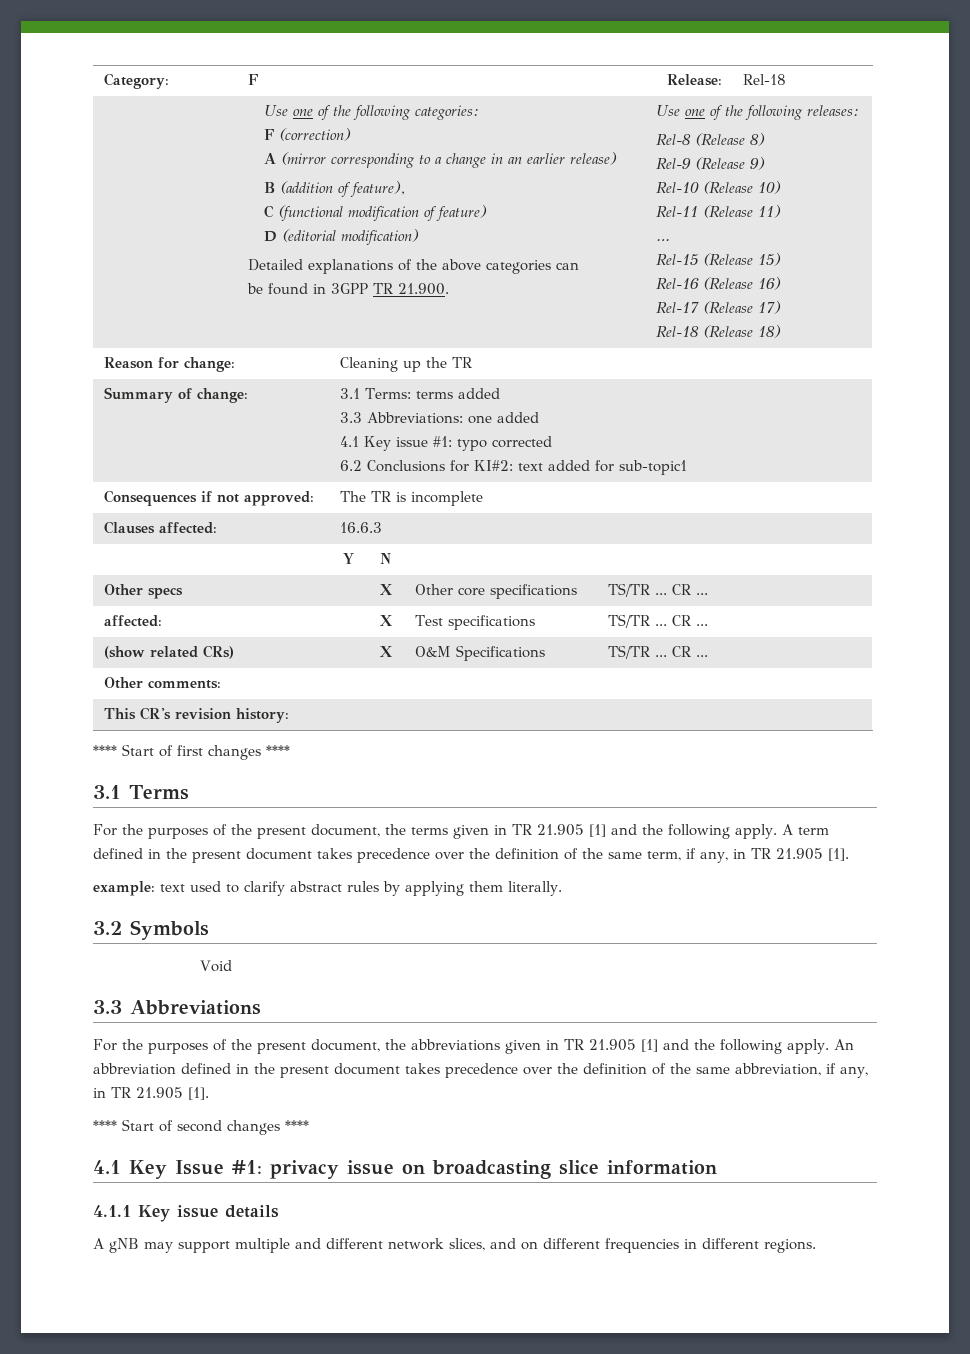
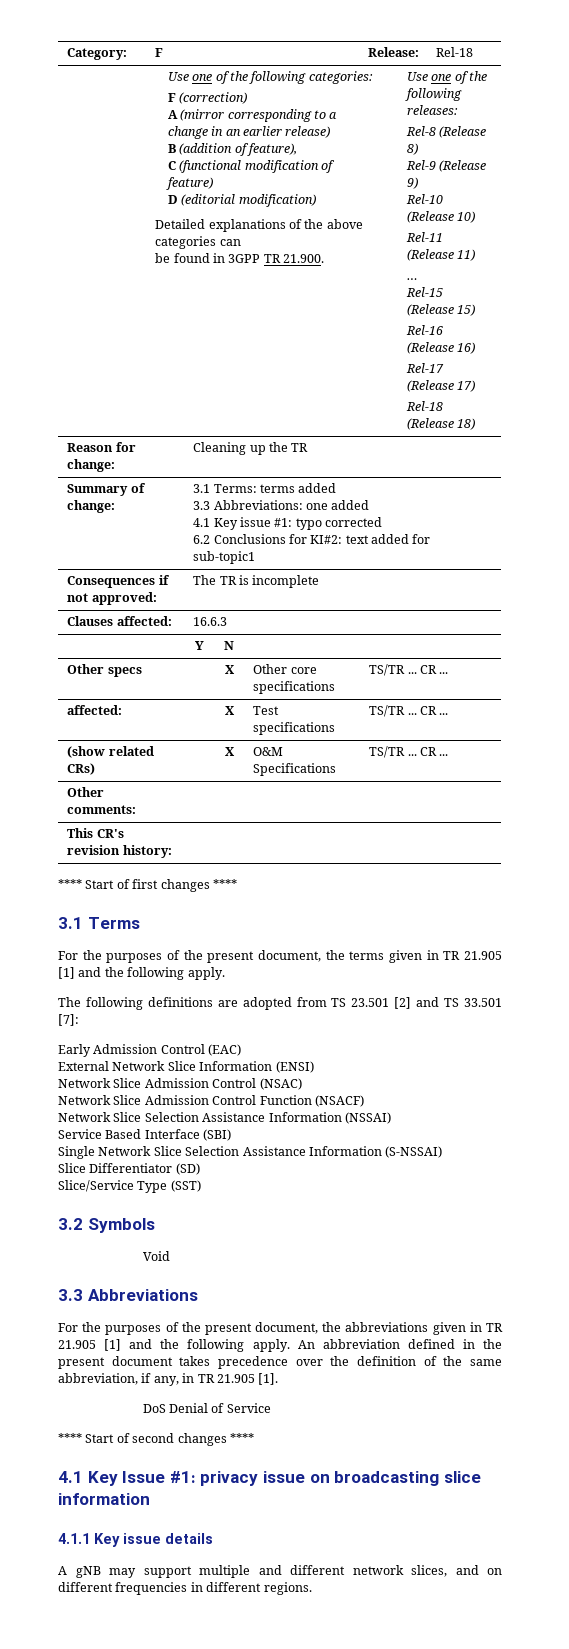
[781,824,829,835] [93,848,849,863] [93,881,562,896] A term defined in the present document takes precedence over the definition of the same term, if any, in TR 21.905 [1]. // example: text used to clarify abstract rules by applying them literally. -> [58,997,503,1010] [58,1014,79,1026] [58,1044,242,1057] [58,1061,314,1073] [58,1078,302,1090] [58,1095,364,1107] [58,1112,391,1124] [58,1129,232,1141] [58,1146,443,1159] [58,1163,200,1175] [58,1180,201,1193] // The following definitions are adopted from TS 23.501 [2] and TS 33.501 [7]: // Early Admission Control (EAC) // External Network Slice Information (ENSI) // Network Slice Admission Control (NSAC) // Network Slice Admission Control Function (NSACF) // Network Slice Selection Assistance Information (NSSAI) // Service Based Interface (SBI) // Single Network Slice Selection Assistance Information (S-NSSAI) // Slice Differentiator (SD) // Slice/Service Type (SST)
(209, 1093) none -> [142,1403,271,1413] // DoS Denial of Service

